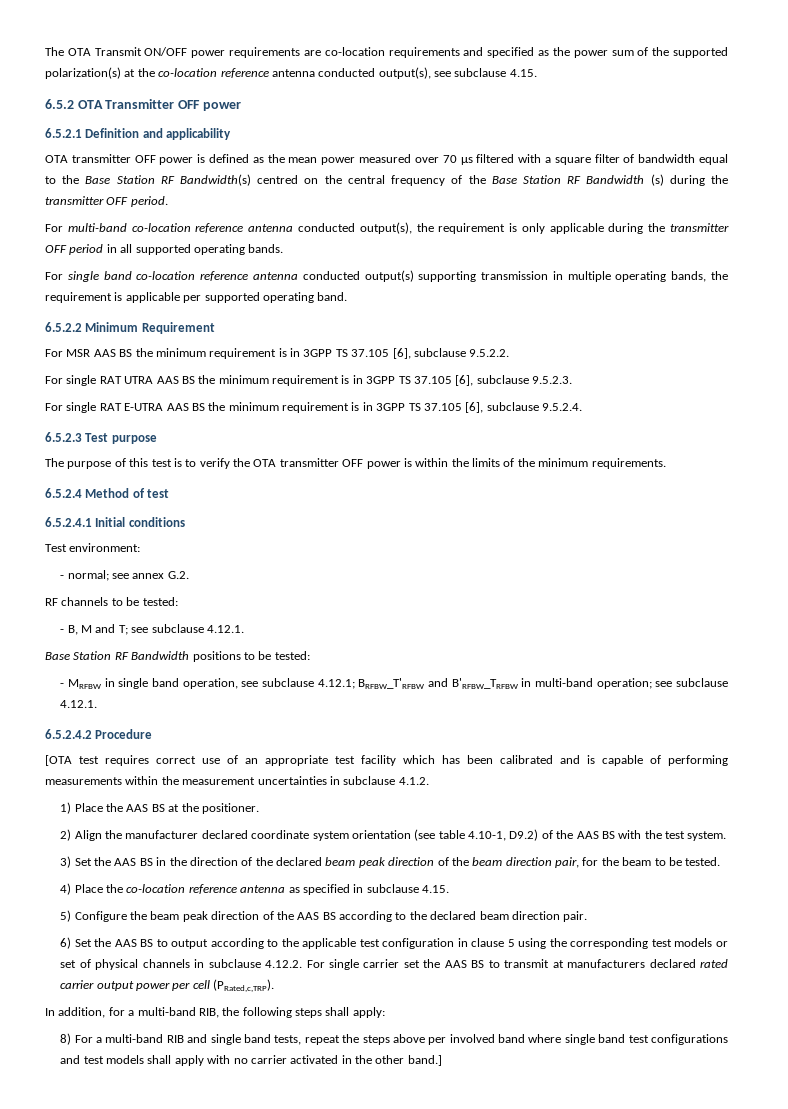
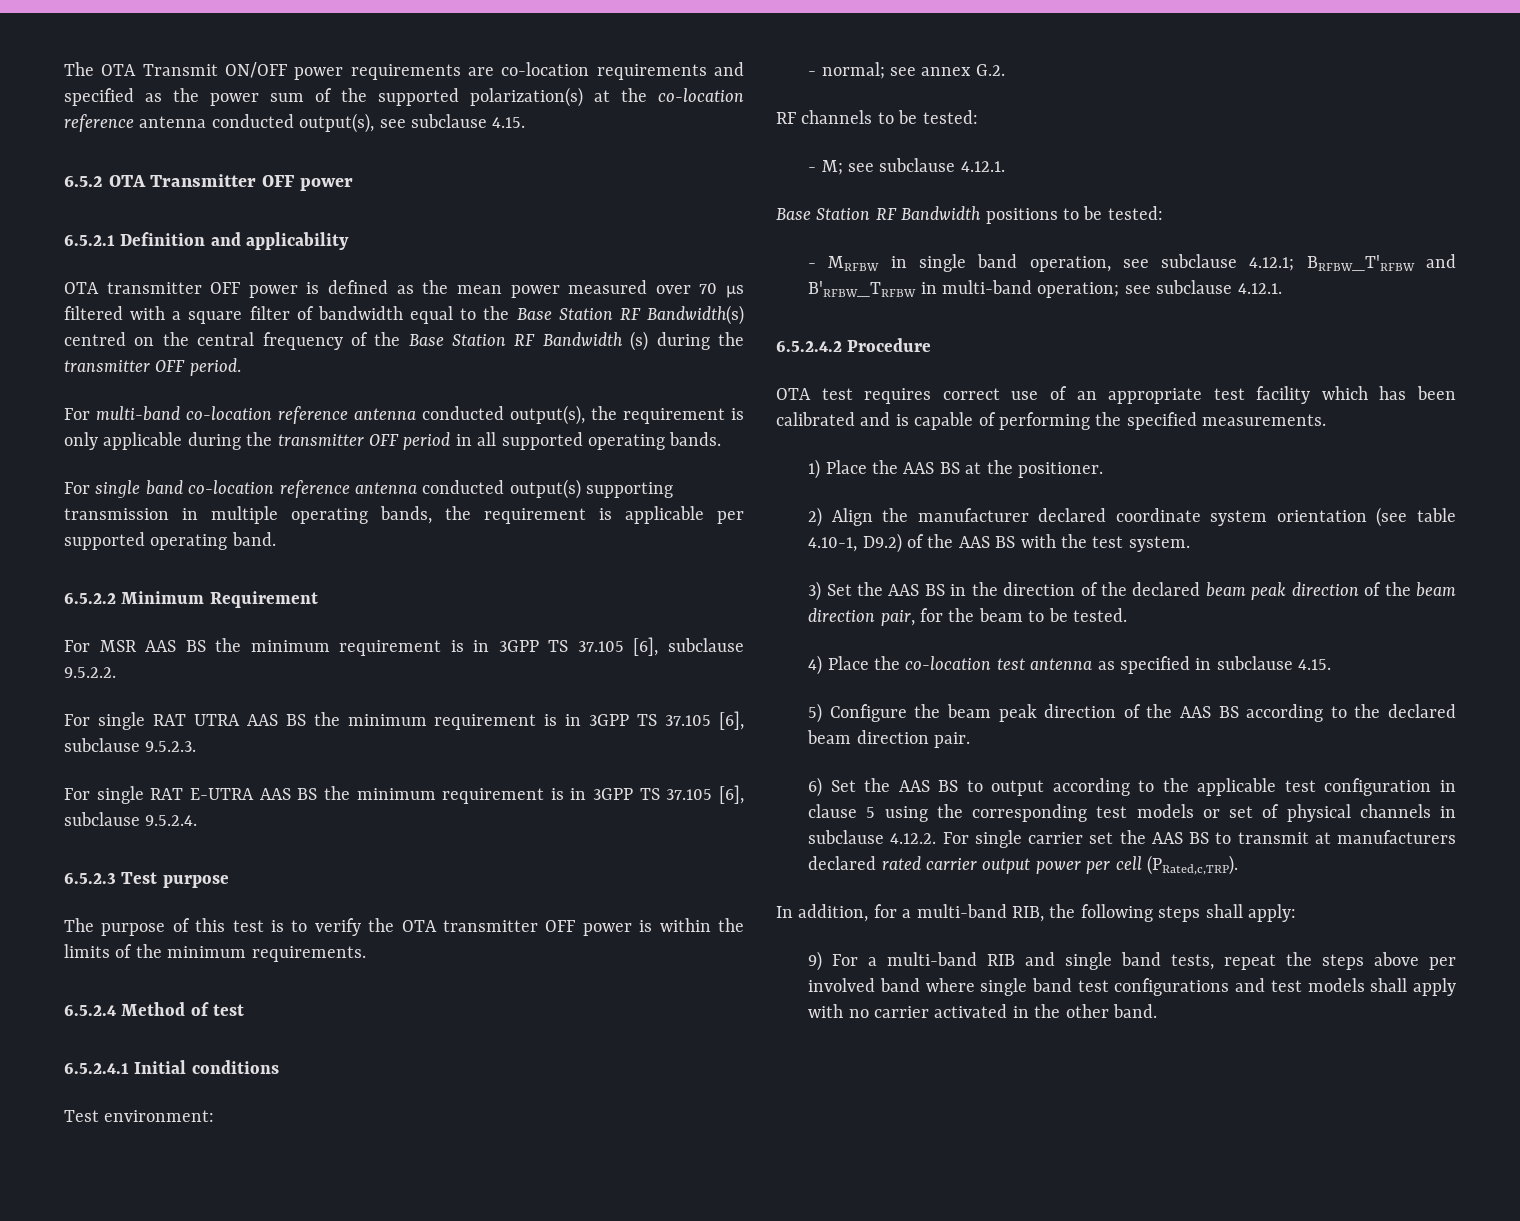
[67,624,128,635] B, M and T; -> [821,160,843,175] M;
[45,755,72,766] [OTA -> [776,388,811,400] OTA
[45,776,429,785] measurements within the measurement uncertainties in subclause 4.1.2. -> [1095,412,1327,430] the specified measurements.
[188,884,237,894] reference -> [996,658,1025,670] test
[60,1033,72,1045] 8) -> [808,951,823,971] 9)
[407,1055,442,1066] band.] -> [1112,1004,1157,1018] band.

